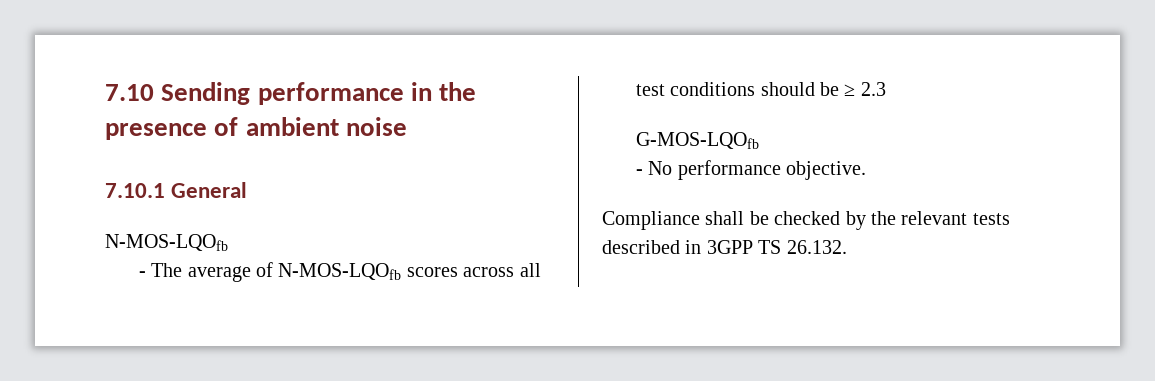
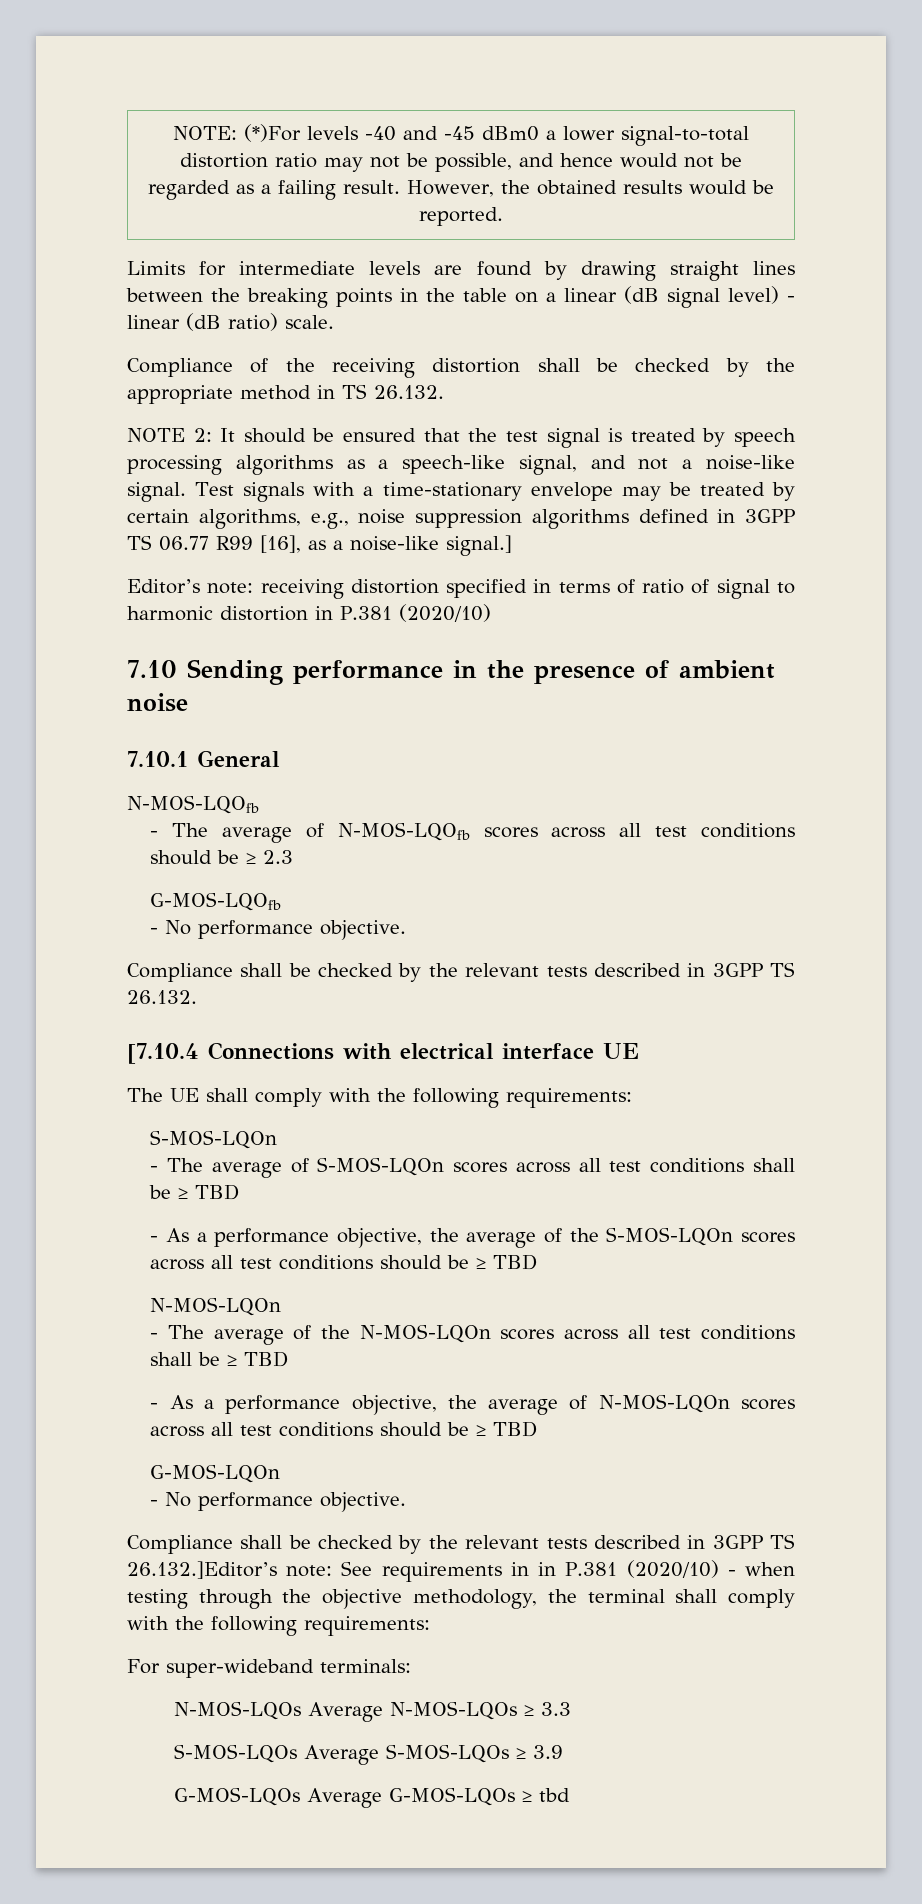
(105, 92) none -> [173,124,749,146] [180,153,743,172] [148,180,774,200] [419,207,503,226] [127,261,795,281] [126,286,795,308] [127,313,334,331] [127,358,795,378] [127,384,444,404] [127,428,797,448] [127,455,795,475] [127,482,795,502] [127,509,795,529] [127,535,512,556] [127,579,795,599] [127,604,491,622] NOTE: (*)For levels -40 and -45 dBm0 a lower signal-to-total distortion ratio may not be possible, and hence would not be regarded as a failing result. However, the obtained results would be reported. // Limits for intermediate levels are found by drawing straight lines between the breaking points in the table on a linear (dB signal level) - linear (dB ratio) scale. // Compliance of the receiving distortion shall be checked by the appropriate method in TS 26.132. // NOTE 2: It should be ensured that the test signal is treated by speech processing algorithms as a speech-like signal, and not a noise-like signal. Test signals with a time-stationary envelope may be treated by certain algorithms, e.g., noise suppression algorithms defined in 3GPP TS 06.77 R99 [16], as a noise-like signal.] // Editor’s note: receiving distortion specified in terms of ratio of signal to harmonic distortion in P.381 (2020/10) //
(847, 247) none -> [127,1042,639,1064] [127,1088,632,1108] [150,1130,278,1149] [150,1157,795,1178] [149,1184,240,1200] [150,1227,795,1248] [150,1254,538,1270] [150,1297,282,1316] [150,1324,795,1345] [150,1351,289,1367] [150,1394,796,1415] [150,1421,538,1437] [150,1464,281,1483] [150,1492,407,1512] [127,1534,796,1554] [127,1560,796,1582] [127,1589,795,1609] [127,1616,430,1636] [127,1659,411,1678] [173,1701,571,1722] [173,1744,563,1765] [173,1787,570,1808] // [7.10.4 Connections with electrical interface UE // The UE shall comply with the following requirements: // S-MOS-LQOn // - The average of S-MOS-LQOn scores across all test conditions shall be ≥ TBD // - As a performance objective, the average of the S-MOS-LQOn scores across all test conditions should be ≥ TBD // N-MOS-LQOn // - The average of the N-MOS-LQOn scores across all test conditions shall be ≥ TBD // - As a performance objective, the average of N-MOS-LQOn scores across all test conditions should be ≥ TBD // G-MOS-LQOn // - No performance objective. // Compliance shall be checked by the relevant tests described in 3GPP TS 26.132.]Editor’s note: See requirements in in P.381 (2020/10) - when testing through the objective methodology, the terminal shall comply with the following requirements: // For super-wideband terminals: // N-MOS-LQOs Average N-MOS-LQOs ≥ 3.3 // S-MOS-LQOs Average S-MOS-LQOs ≥ 3.9 // G-MOS-LQOs Average G-MOS-LQOs ≥ tbd

